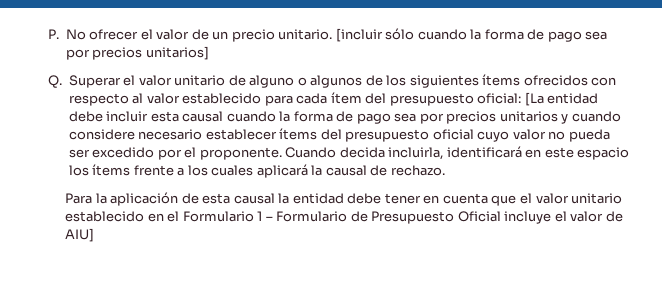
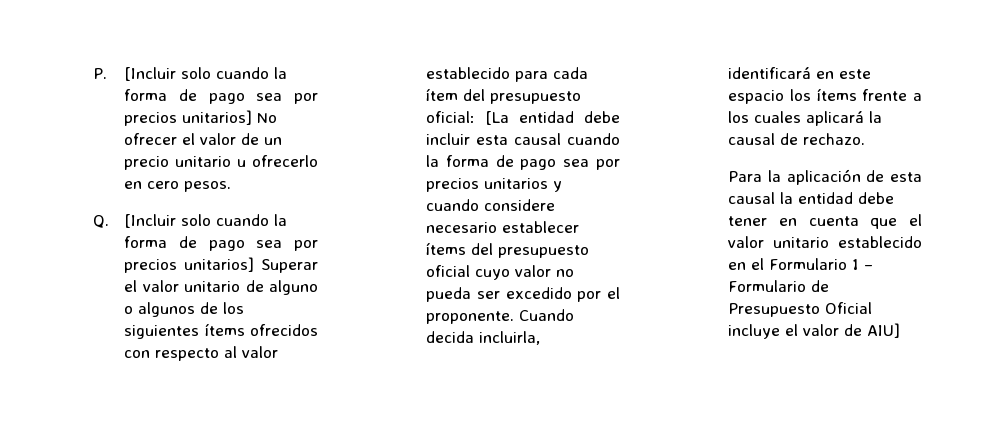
[65,28,608,42] [65,46,209,60] [48,75,63,88] No ofrecer el valor de un precio unitario. [incluir sólo cuando la forma de pago sea por precios unitarios] // Q. -> [124,67,288,81] [124,89,319,104] [124,110,278,126] [124,133,283,145] [124,155,318,170] [124,181,232,192] [93,214,288,228] [124,236,319,251] [124,257,255,273] [Incluir solo cuando la forma de pago sea por precios unitarios] No ofrecer el valor de un precio unitario u ofrecerlo en cero pesos. // Q. [Incluir solo cuando la forma de pago sea por precios unitarios]

